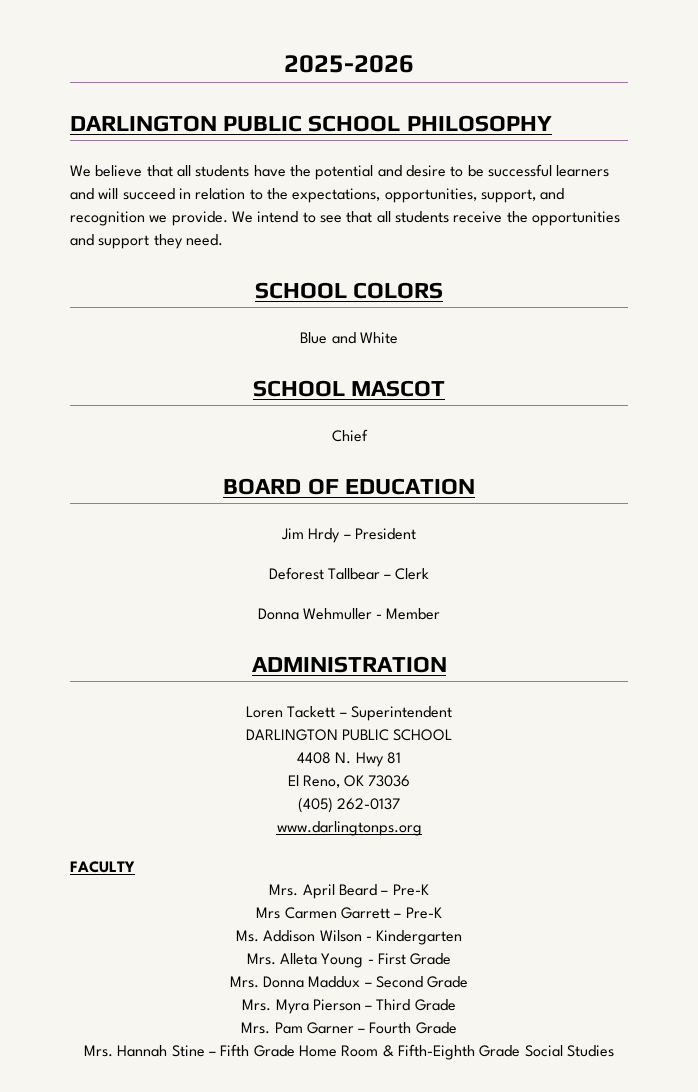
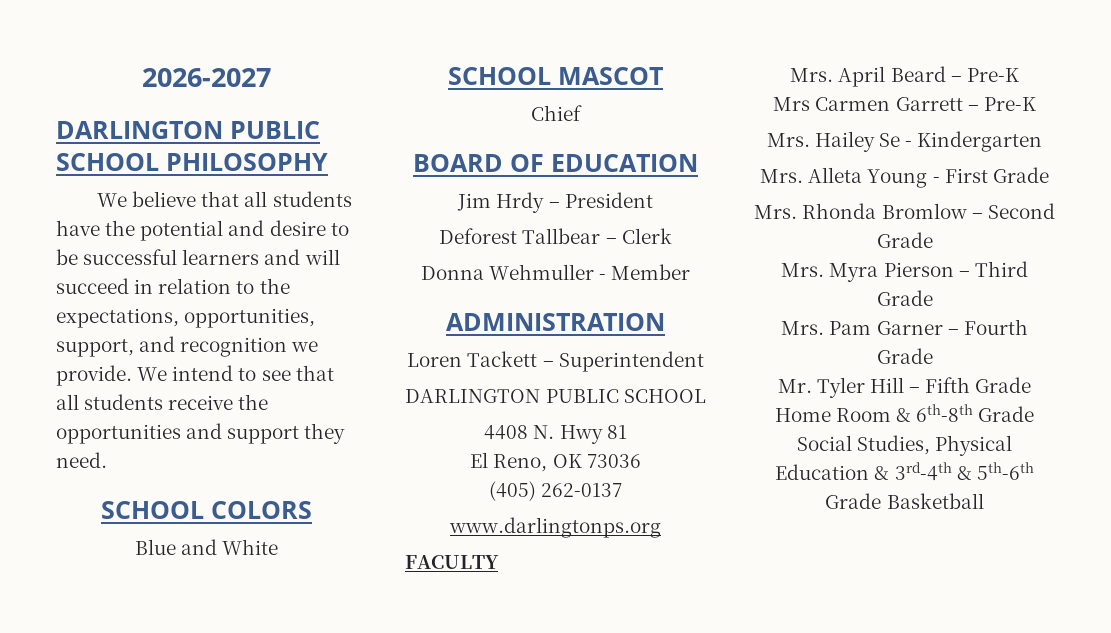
[284,55,414,73] 2025-2026 -> [142,68,271,87] 2026-2027
[235,930,362,942] Ms. Addison Wilson -> [766,131,900,152] Mrs. Hailey Se
[263,976,361,988] Donna Maddux -> [802,203,967,219] Rhonda Bromlow
[84,1045,205,1057] Mrs. Hannah Stine -> [777,377,904,398] Mr. Tyler Hill
[397,1044,475,1060] Fifth-Eighth -> [916,404,974,422] 6th-8th
[566,1045,614,1057] Studies -> [857,435,1013,456] [775,462,1034,481] [825,493,984,509] Studies, Physical Education & 3rd-4th & 5th-6th Grade Basketball

